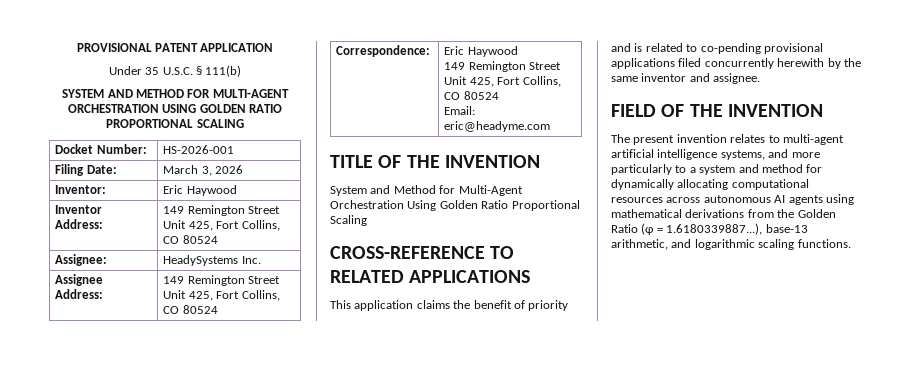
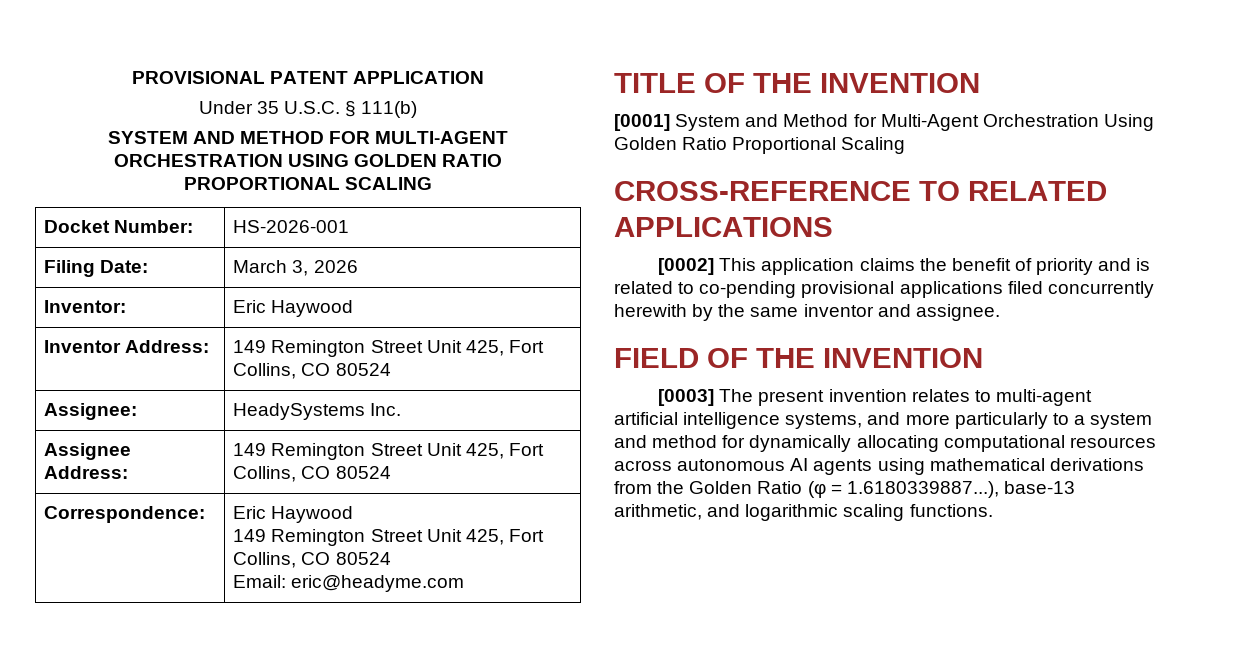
(540, 161) none -> [614,114,670,131] [0001]
(531, 276) none -> [658,258,715,275] [0002]
(823, 110) none -> [658,389,715,406] [0003]

